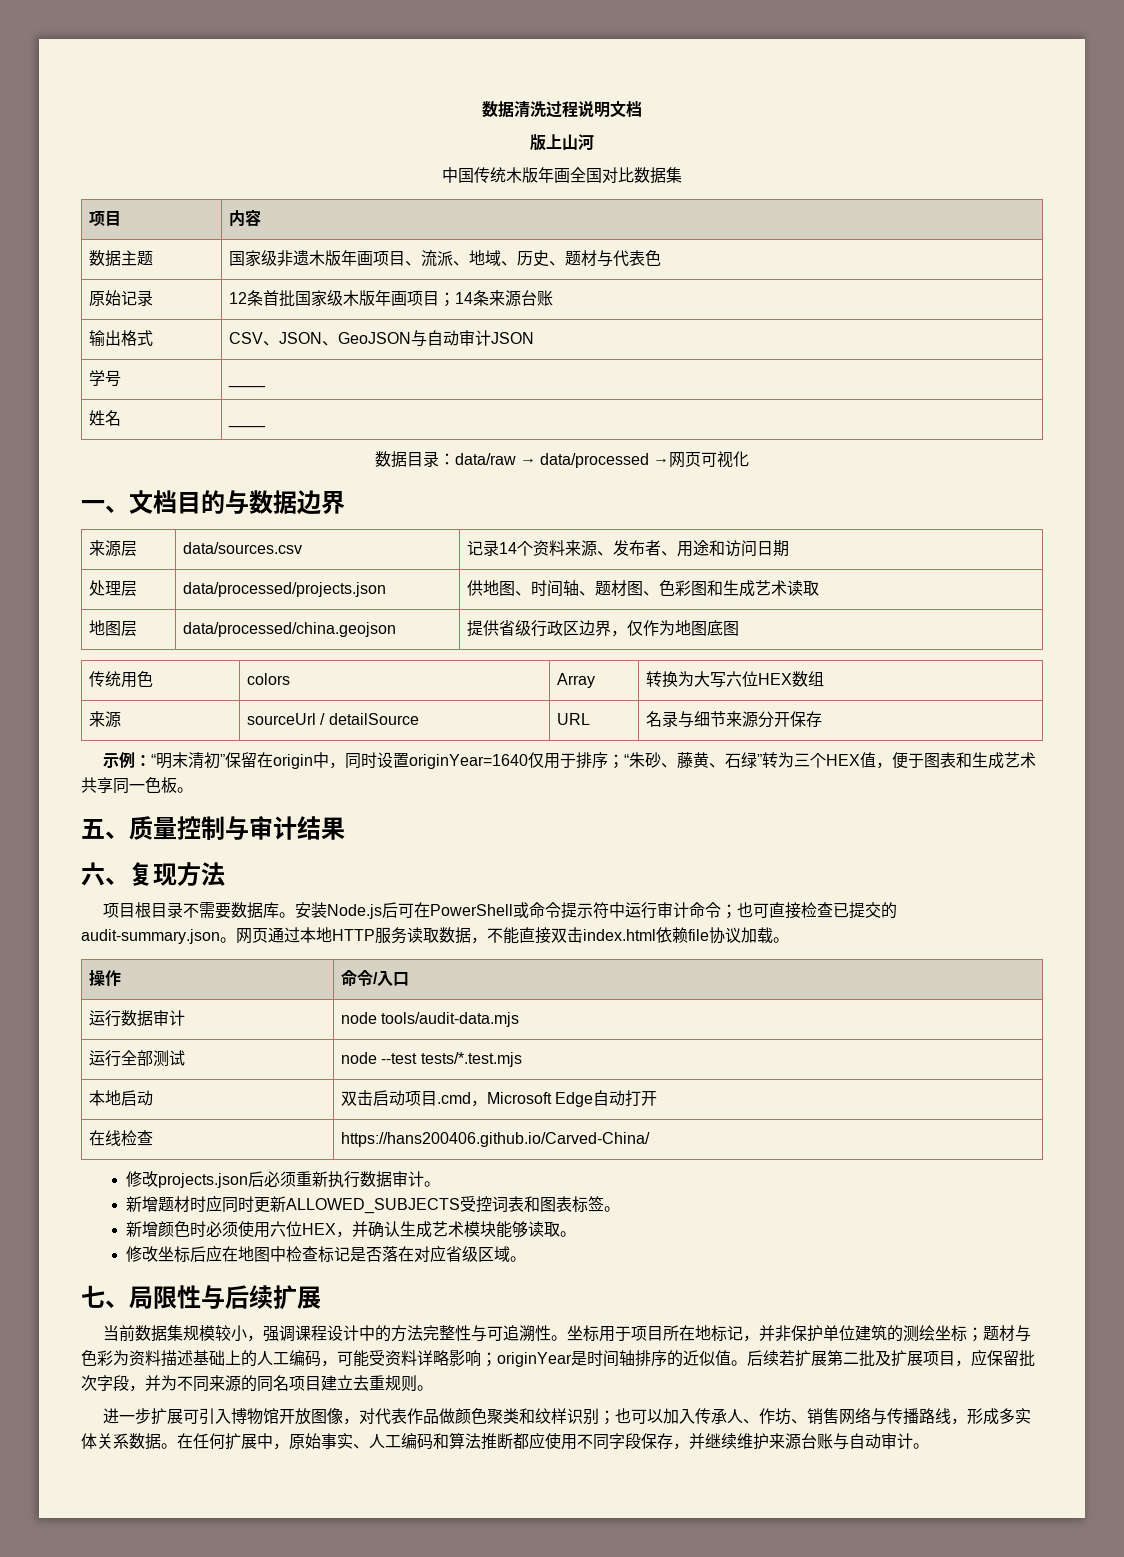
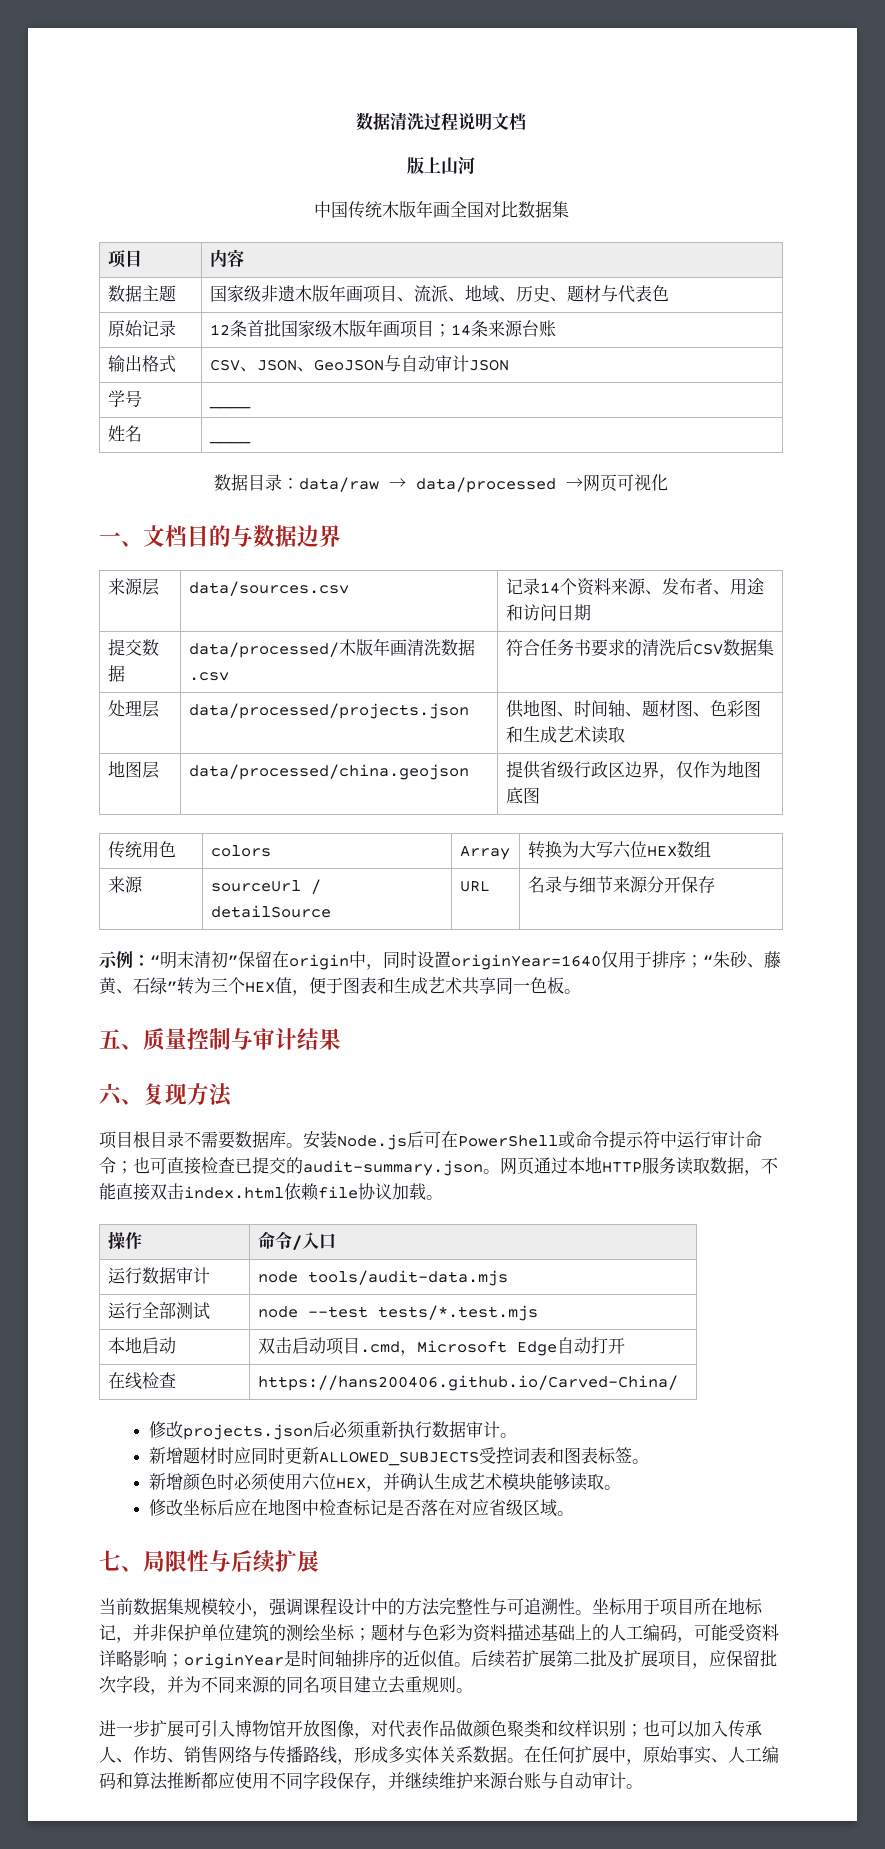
(789, 548) none -> [107,639,159,656] [107,665,125,682] [188,638,475,658] [188,672,229,681] [505,639,774,657] // 提交数据 | data/processed/木版年画清洗数据.csv | 符合任务书要求的清洗后CSV数据集

